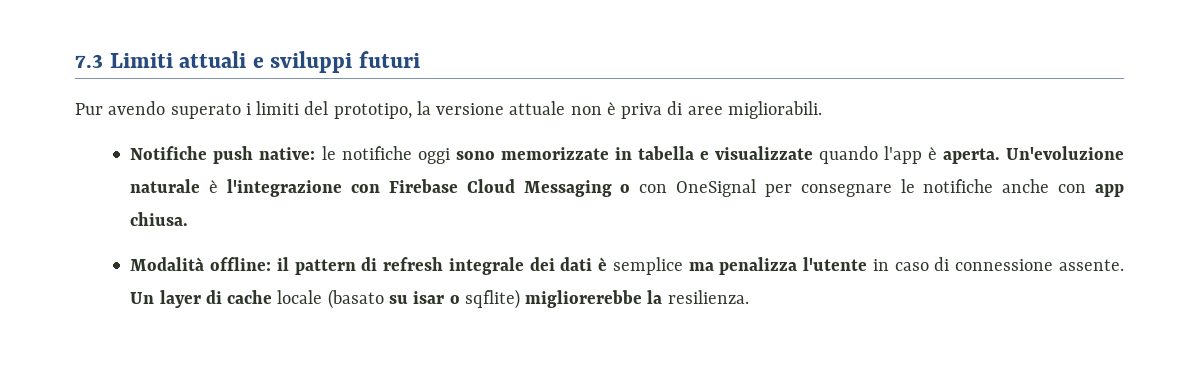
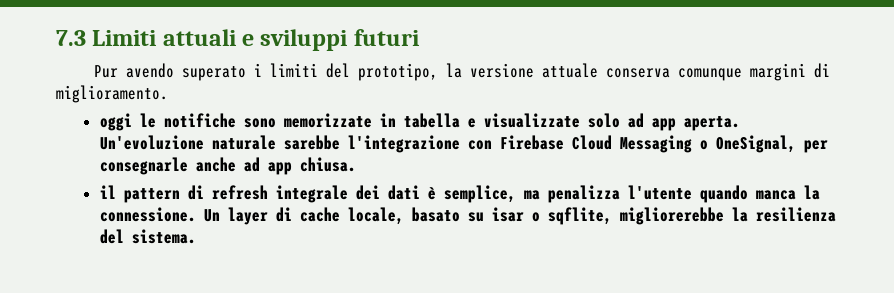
[570,101,822,119] [130,146,450,164] non è priva di aree migliorabili. // Notifiche push native: le notifiche oggi -> [605,63,830,81] [56,85,168,103] [99,113,236,131] conserva comunque margini di miglioramento. // oggi le notifiche
[818,146,937,164] quando l'app è -> [587,113,676,131] solo ad app
[209,180,219,193] è -> [283,135,340,150] sarebbe
[639,179,1087,197] con OneSignal per consegnare le notifiche anche con -> [715,135,828,153] [99,157,260,175] OneSignal, per consegnarle anche ad
[130,257,272,271] Modalità offline: -> (356, 164) none
[612,257,683,275] semplice -> [443,185,516,203] semplice,
[872,257,1124,271] in caso di connessione assente. -> [699,185,820,203] [99,207,196,222] quando manca la connessione.
[277,289,384,309] locale (basato -> [347,207,460,225] locale, basato
[464,289,520,309] sqflite) -> [547,207,612,225] sqflite,
[667,290,749,304] resilienza. -> [755,207,836,222] [99,229,196,244] resilienza del sistema.

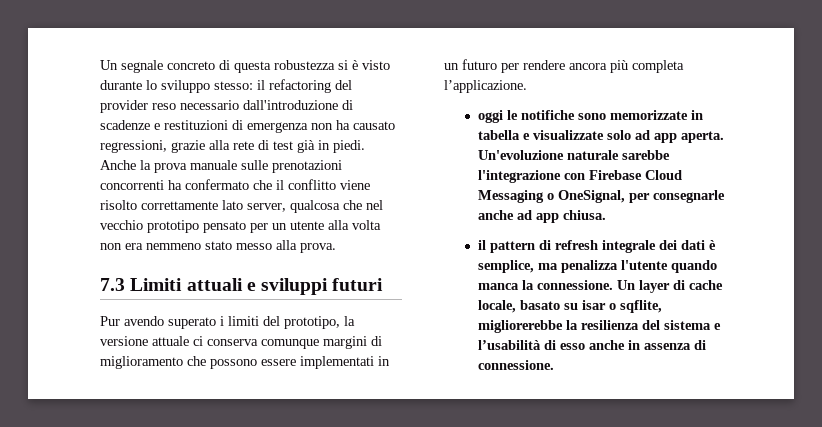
(56, 38) none -> [100,60,390,73] [100,79,352,93] [100,100,353,113] [100,120,395,133] [100,140,365,153] [100,160,342,173] [100,179,370,190] [100,200,383,213] [100,220,381,233] [100,240,336,253] Un segnale concreto di questa robustezza si è visto durante lo sviluppo stesso: il refactoring del provider reso necessario dall'introduzione di scadenze e restituzioni di emergenza non ha causato regressioni, grazie alla rete di test già in piedi. Anche la prova manuale sulle prenotazioni concorrenti ha confermato che il conflitto viene risolto correttamente lato server, qualcosa che nel vecchio prototipo pensato per un utente alla volta non era nemmeno stato messo alla prova. //
(598, 70) none -> [193,336,203,346] ci
[56,85,168,103] miglioramento. -> [100,356,390,369] [444,59,684,73] [444,80,527,93] miglioramento che possono essere implementati in un futuro per rendere ancora più completa l’applicazione.
[131,229,196,244] sistema. -> [664,320,722,330] [478,340,707,350] [478,360,555,370] sistema e l’usabilità di esso anche in assenza di connessione.

